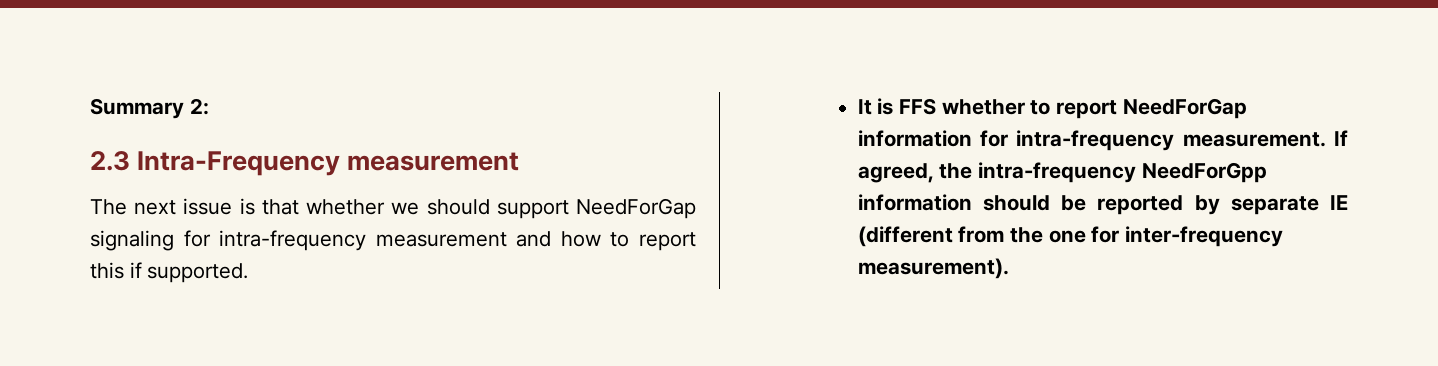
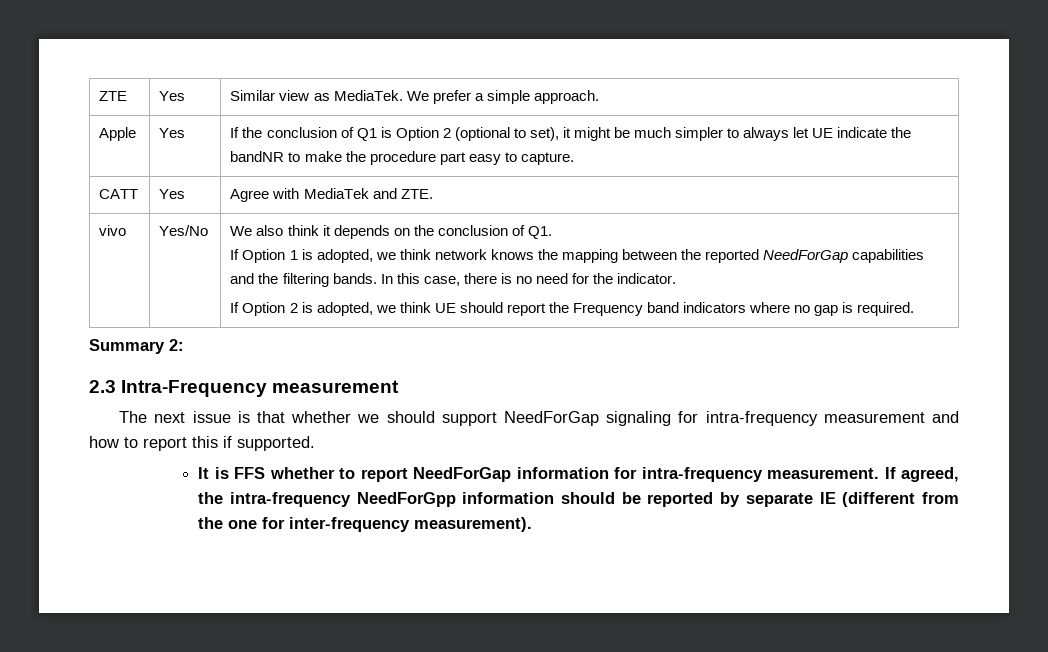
(90, 108) none -> [99,91,128,101] [159,91,186,101] [230,90,599,104] [99,127,137,141] [159,128,186,138] [230,127,912,141] [230,151,574,165] [99,189,139,199] [159,189,186,199] [230,188,433,202] [99,225,127,236] [159,225,209,236] [230,225,552,239] [230,249,925,263] [230,273,677,287] [230,302,915,316] ZTE | Yes | Similar view as MediaTek. We prefer a simple approach. // Apple | Yes | If the conclusion of Q1 is Option 2 (optional to set), it might be much simpler to always let UE indicate the bandNR to make the procedure part easy to capture. // CATT | Yes | Agree with MediaTek and ZTE. // vivo | Yes/No | We also think it depends on the conclusion of Q1. // If Option 1 is adopted, we think network knows the mapping between the reported NeedForGap capabilities and the filtering bands. In this case, there is no need for the indicator. // If Option 2 is adopted, we think UE should report the Frequency band indicators where no gap is required. //

